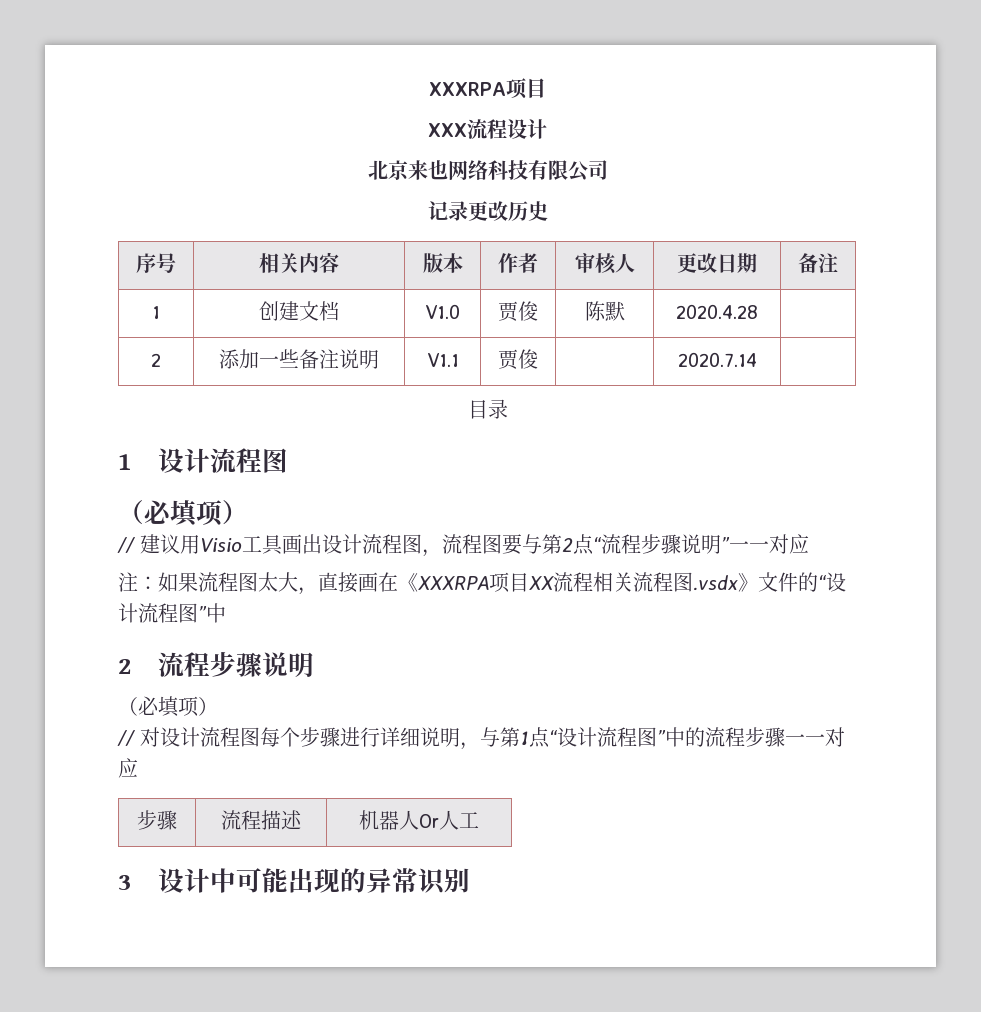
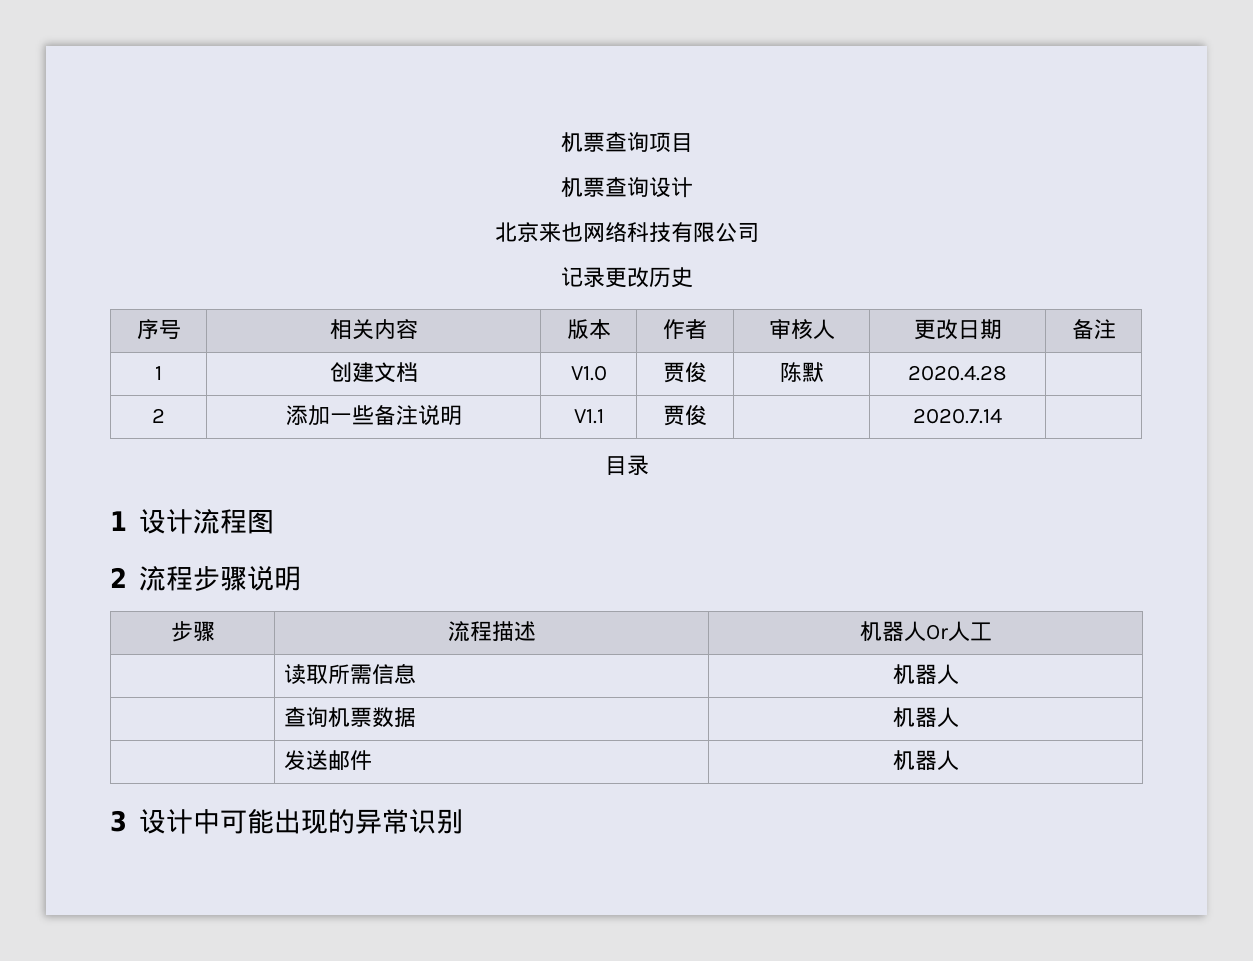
[429,82,507,96] XXXRPA -> [560,132,649,152] 机票查询
[428,119,507,139] XXX流程 -> [560,177,649,197] 机票查询
[118,500,248,527] [117,534,809,557] [118,572,846,595] [118,603,226,623] [118,652,314,677] [118,696,218,717] [117,727,845,750] [118,758,138,778] （必填项） // // 建议用Visio工具画出设计流程图，流程图要与第2点“流程步骤说明”一一对应 // 注：如果流程图太大，直接画在《XXXRPA项目XX流程相关流程图.vsdx》文件的“设计流程图”中 // 2流程步骤说明 // （必填项） // // 对设计流程图每个步骤进行详细说明，与第1点“设计流程图”中的流程步骤一一对应 -> [110,565,301,591] 2流程步骤说明
(480, 820) none -> [283,663,416,685] [892,664,959,684] [283,707,416,728] [892,707,959,727] [283,750,372,770] [892,750,959,770] // | 读取所需信息 | 机器人 // | 查询机票数据 | 机器人 // | 发送邮件 | 机器人

